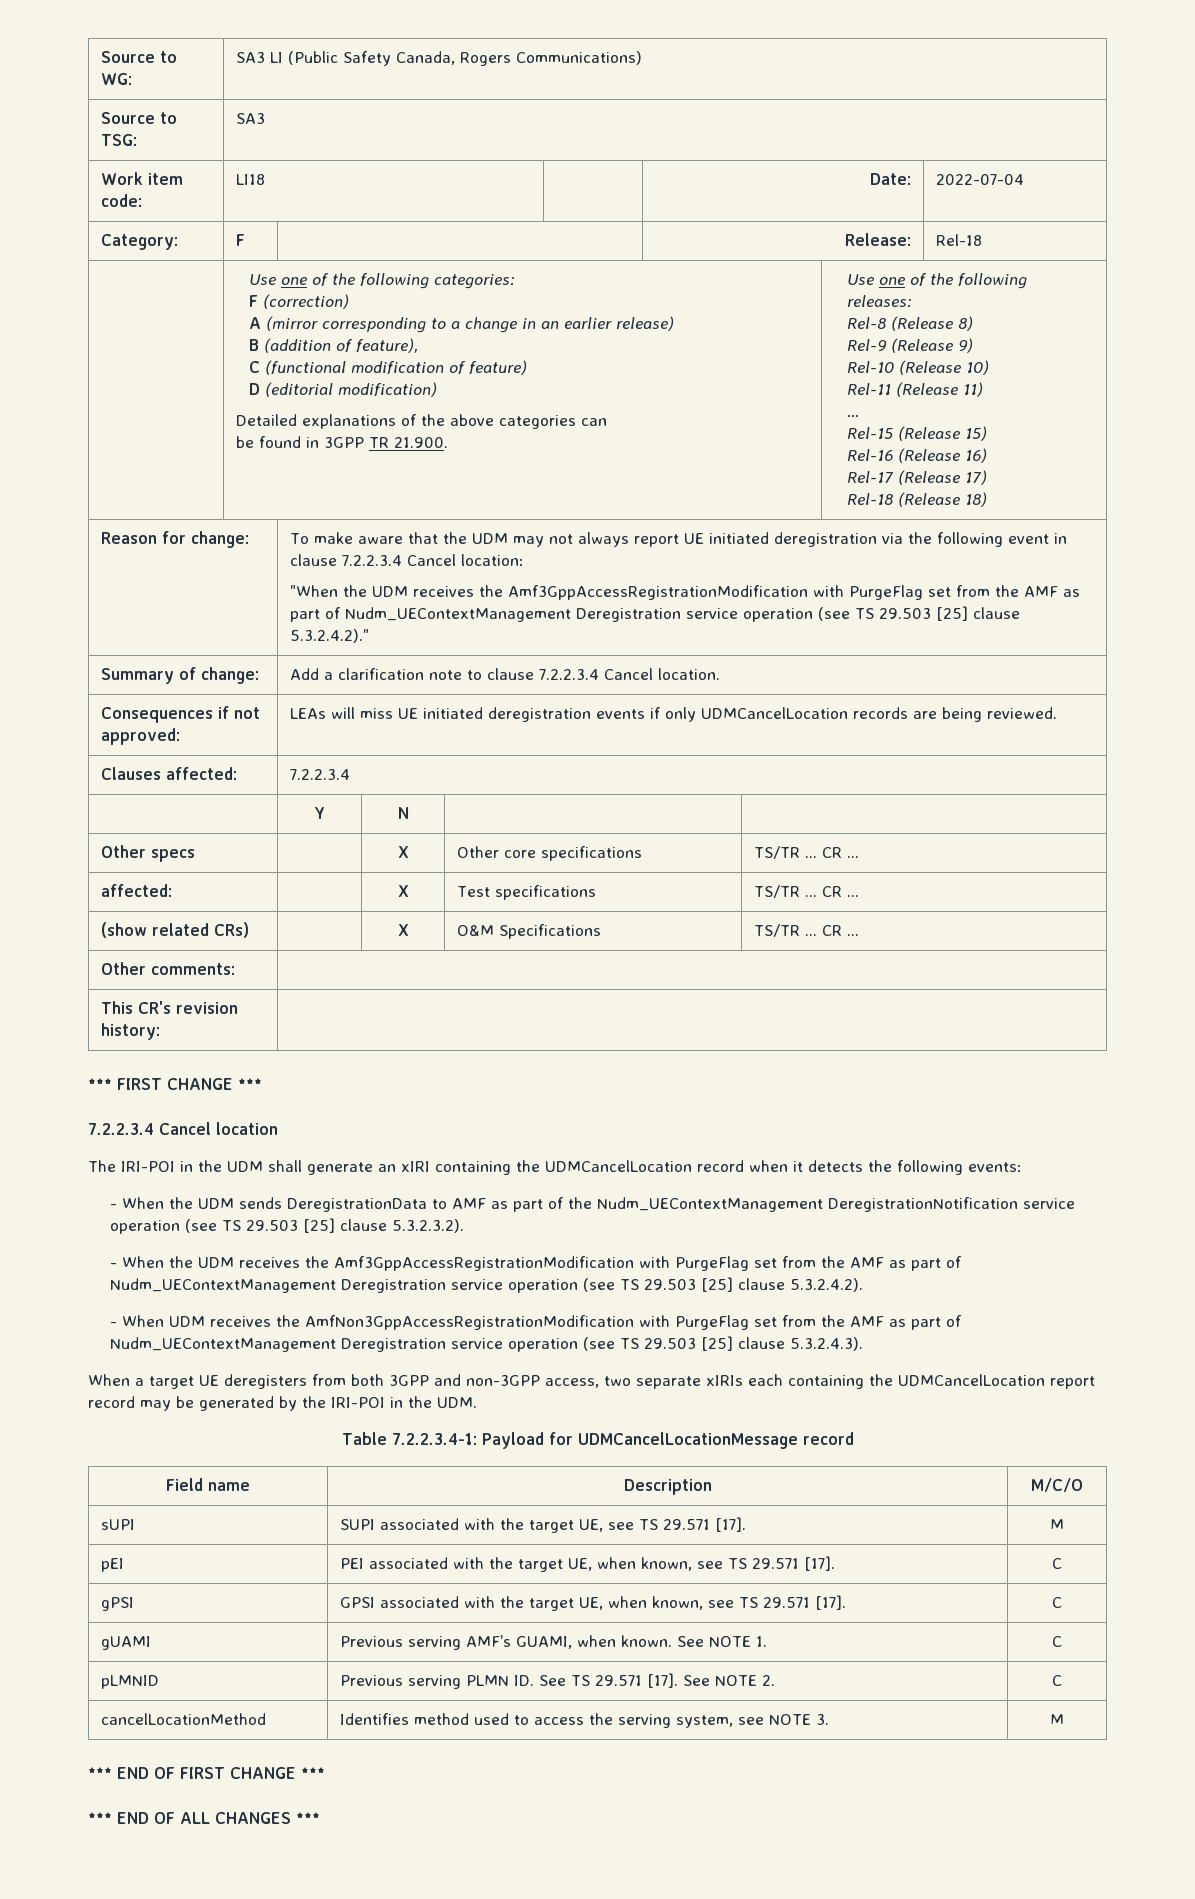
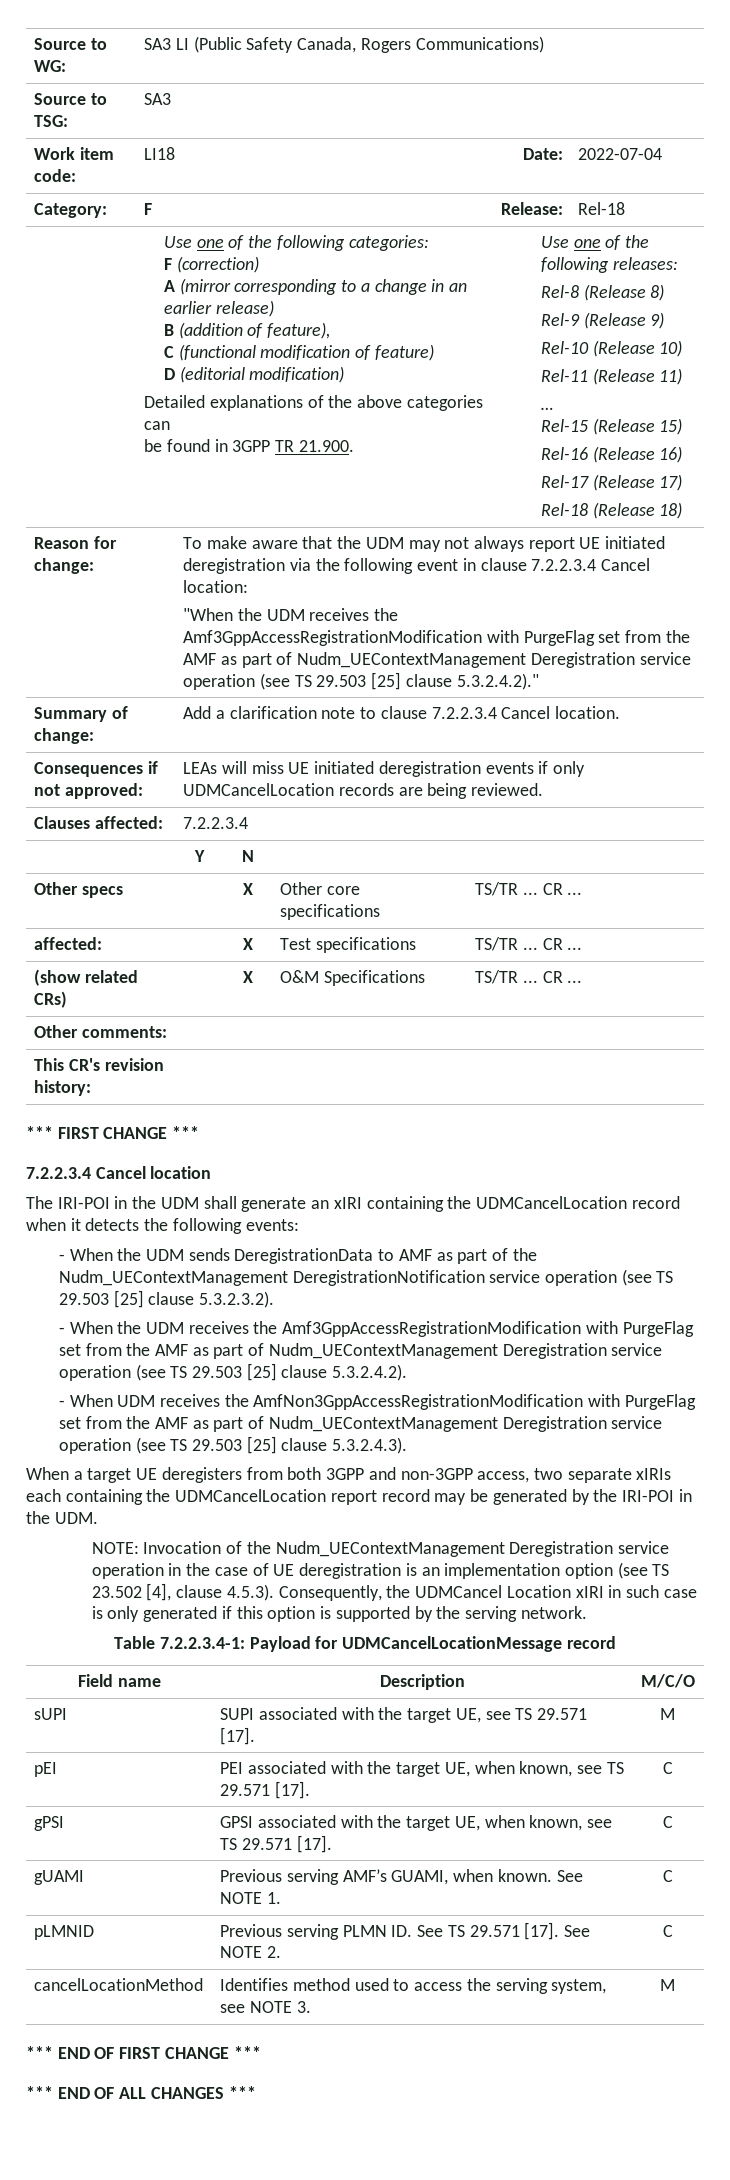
(477, 1402) none -> [91,1541,670,1557] [91,1562,670,1579] [91,1583,697,1601] [91,1606,587,1622] // NOTE: Invocation of the Nudm_UEContextManagement Deregistration service operation in the case of UE deregistration is an implementation option (see TS 23.502 [4], clause 4.5.3). Consequently, the UDMCancel Location xIRI in such case is only generated if this option is supported by the serving network.

